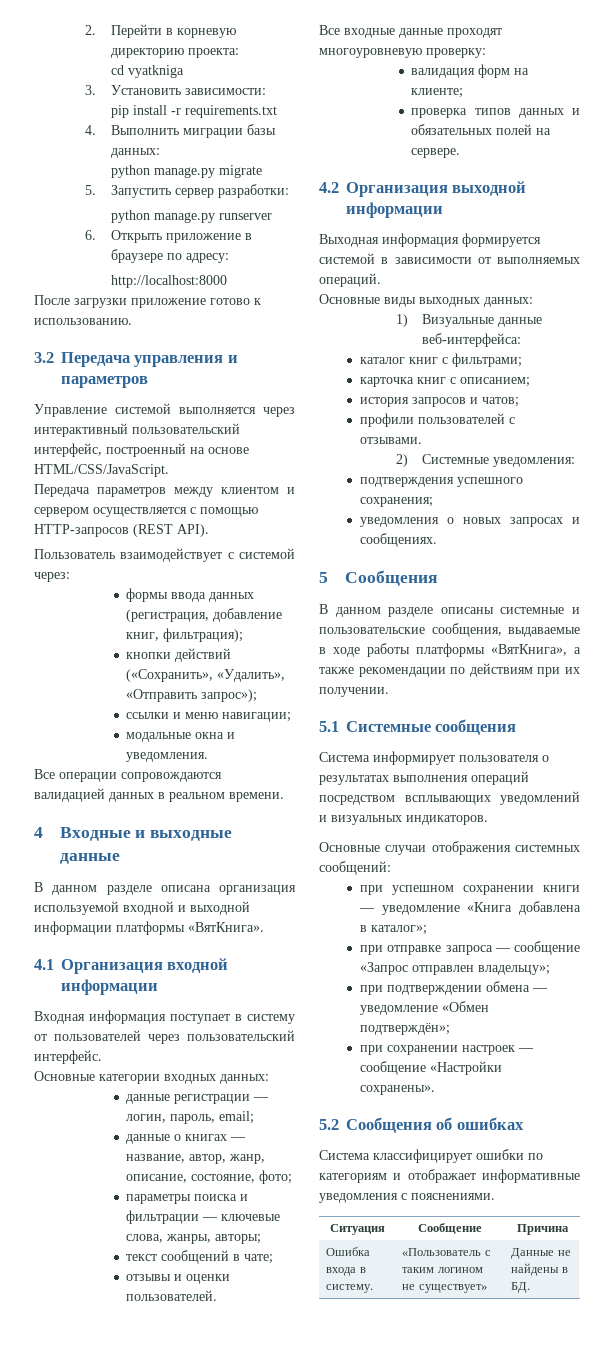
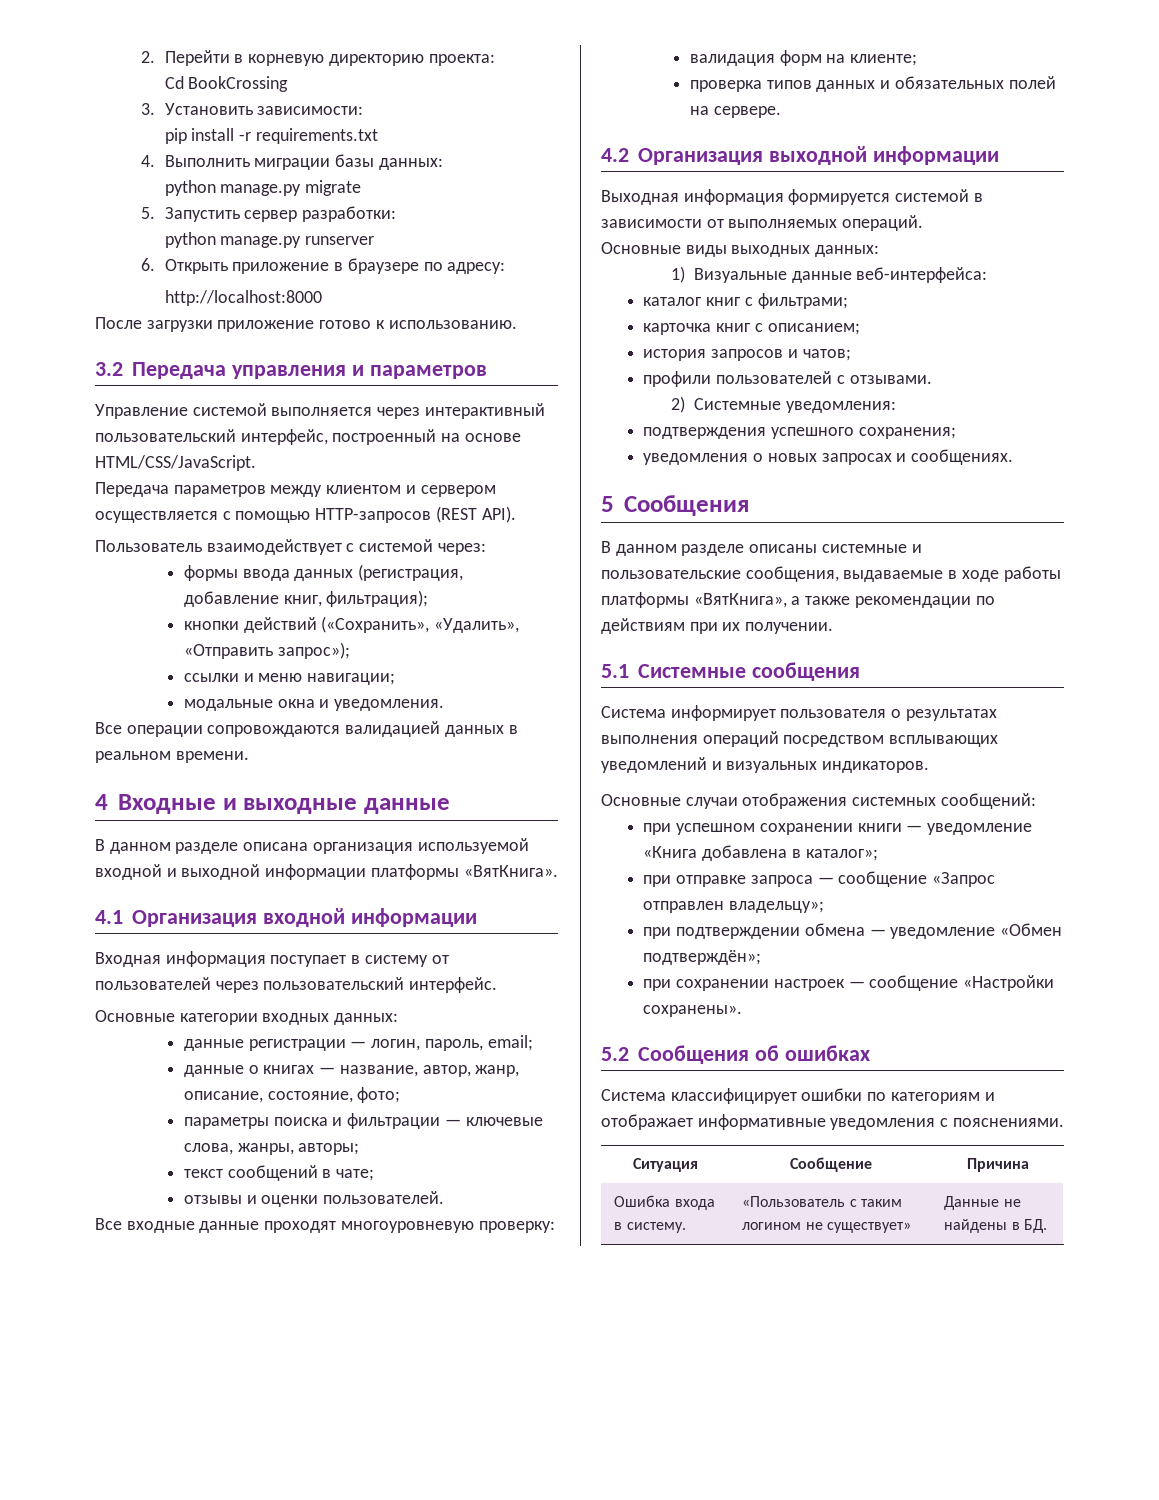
[110,65,184,78] cd vyatkniga -> [164,76,289,92] Cd BookCrossing

